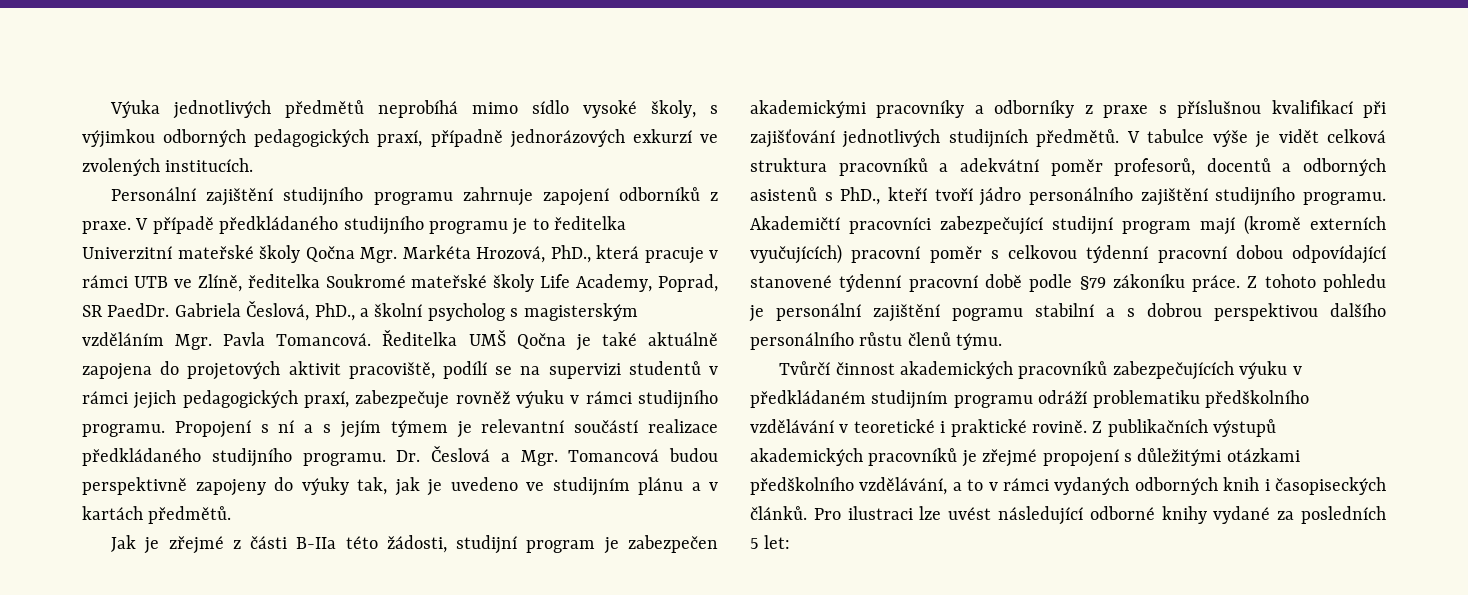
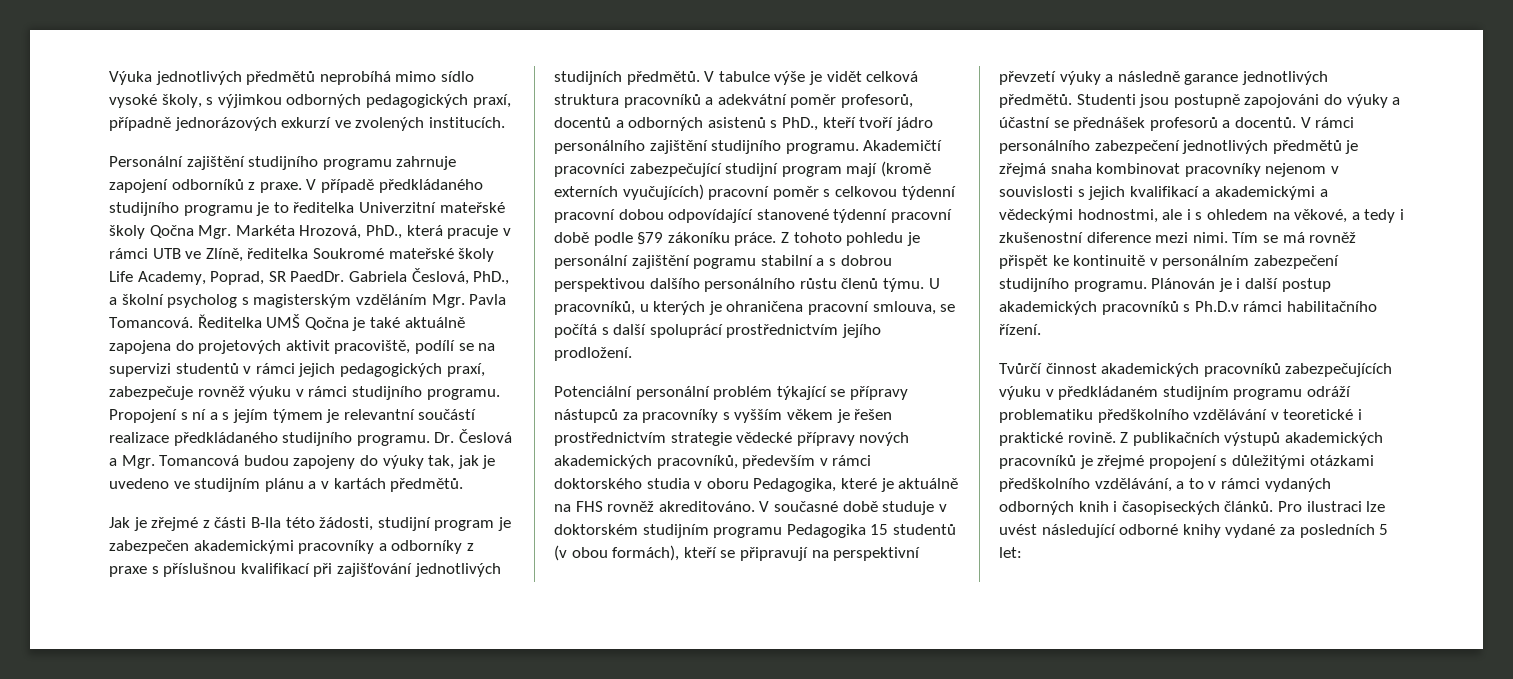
[82,477,187,495] perspektivně -> (289, 460) none
(1003, 341) none -> [928,278,940,289] [554,301,956,315] [554,324,881,338] [554,347,632,361] [554,386,908,400] [554,409,893,423] [554,432,910,446] [554,455,872,469] [554,478,959,492] [554,501,947,515] [554,524,956,538] [554,545,921,561] [999,71,1328,85] [999,94,1401,108] [999,117,1355,131] [999,140,1359,154] [999,163,1339,177] [999,186,1328,200] [999,209,1404,223] [999,232,1357,243] [999,255,1339,269] [999,278,1331,292] [999,301,1377,315] [999,324,1041,335] U pracovníků, u kterých je ohraničena pracovní smlouva, se počítá s další spoluprácí prostřednictvím jejího prodložení. // Potenciální personální problém týkající se přípravy nástupců za pracovníky s vyšším věkem je řešen prostřednictvím strategie vědecké přípravy nových akademických pracovníků, především v rámci doktorského studia v oboru Pedagogika, které je aktuálně na FHS rovněž akreditováno. V současné době studuje v doktorském studijním programu Pedagogika 15 studentů (v obou formách), kteří se připravují na perspektivní převzetí výuky a následně garance jednotlivých předmětů. Studenti jsou postupně zapojováni do výuky a účastní se přednášek profesorů a docentů. V rámci personálního zabezpečení jednotlivých předmětů je zřejmá snaha kombinovat pracovníky nejenom v souvislosti s jejich kvalifikací a akademickými a vědeckými hodnostmi, ale i s ohledem na věkové, a tedy i zkušenostní diference mezi nimi. Tím se má rovněž přispět ke kontinuitě v personálním zabezpečení studijního programu. Plánován je i další postup akademických pracovníků s Ph.D.v rámci habilitačního řízení.

